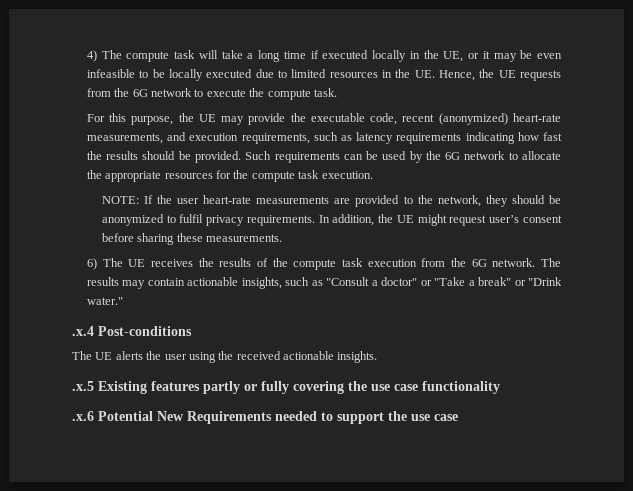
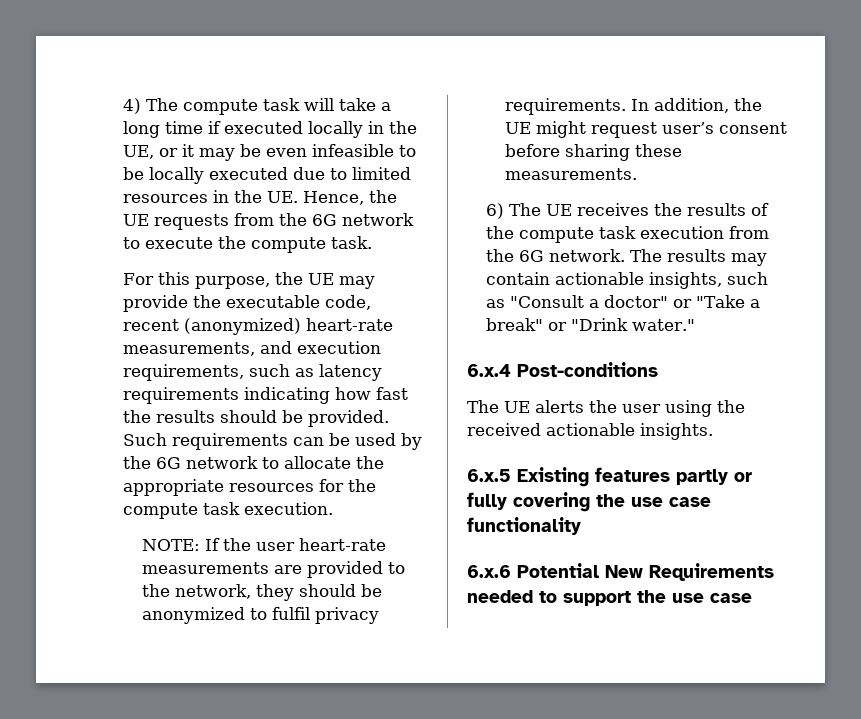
[72,326,94,336] .x.4 -> [467,364,511,377] 6.x.4
[72,381,94,391] .x.5 -> [467,469,511,482] 6.x.5
[72,411,94,421] .x.6 -> [467,565,511,578] 6.x.6

